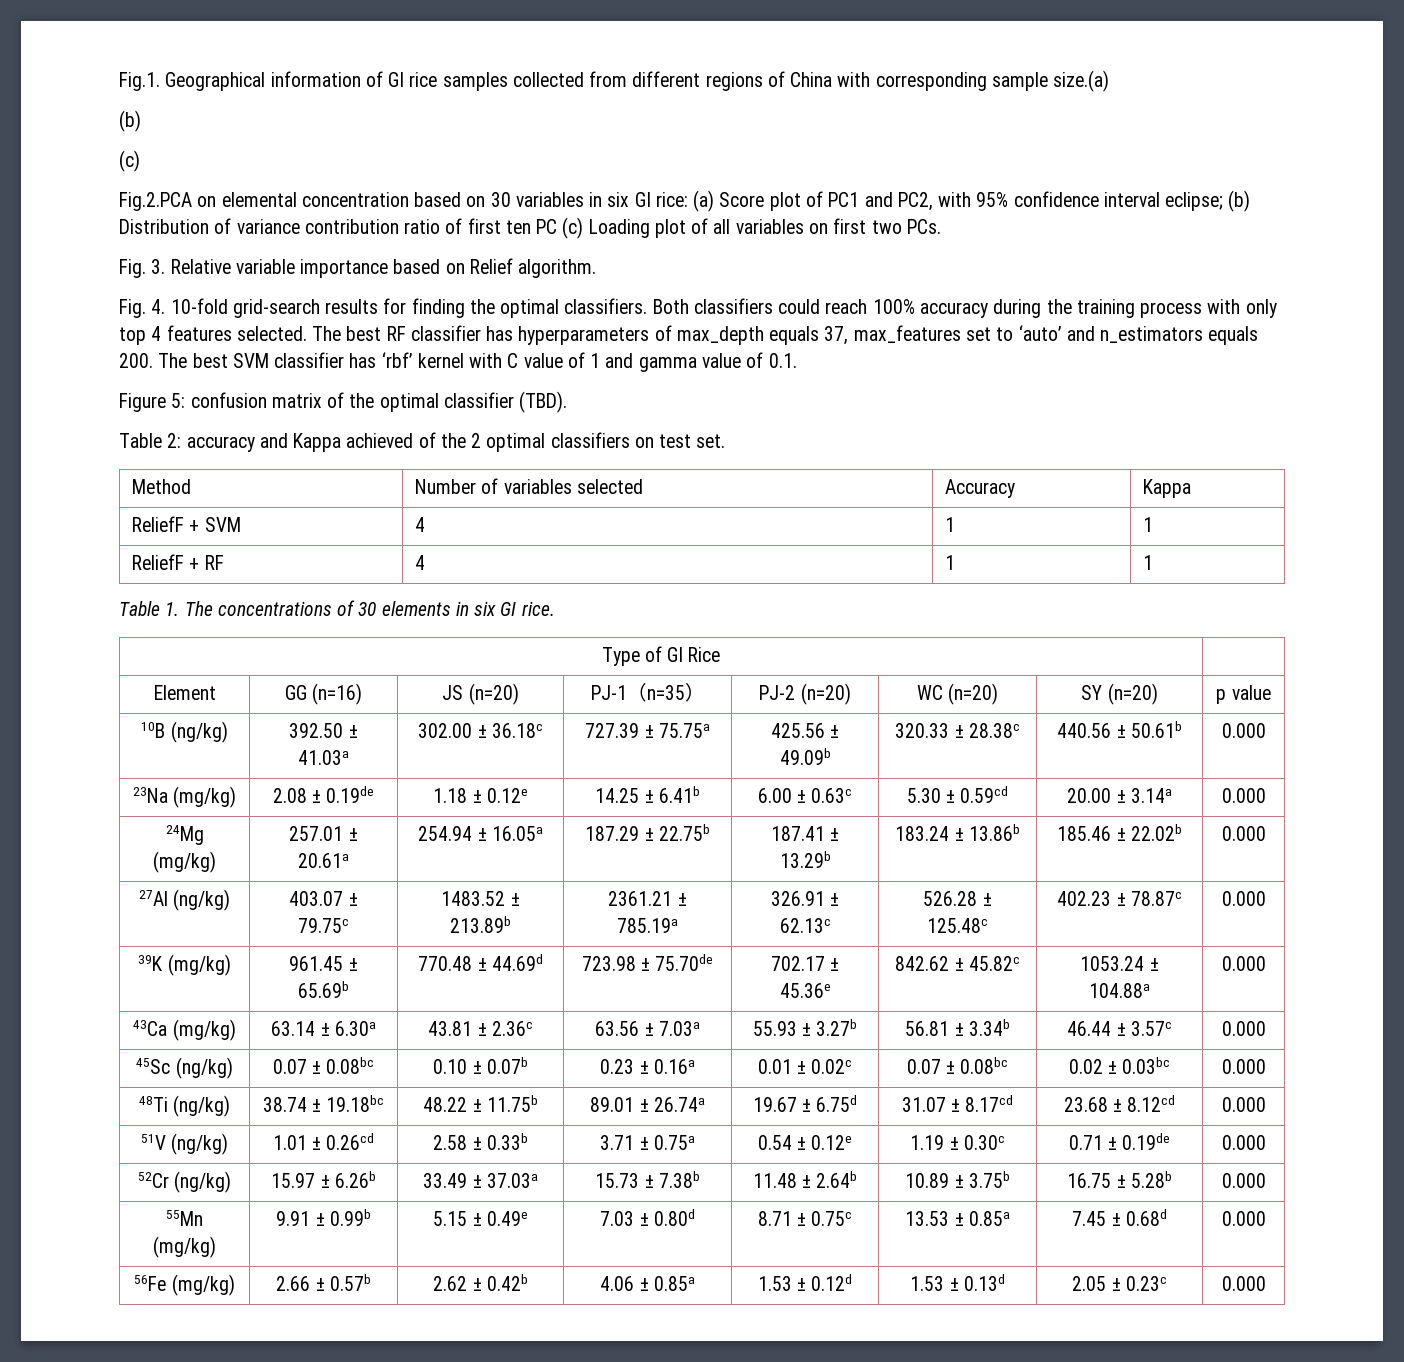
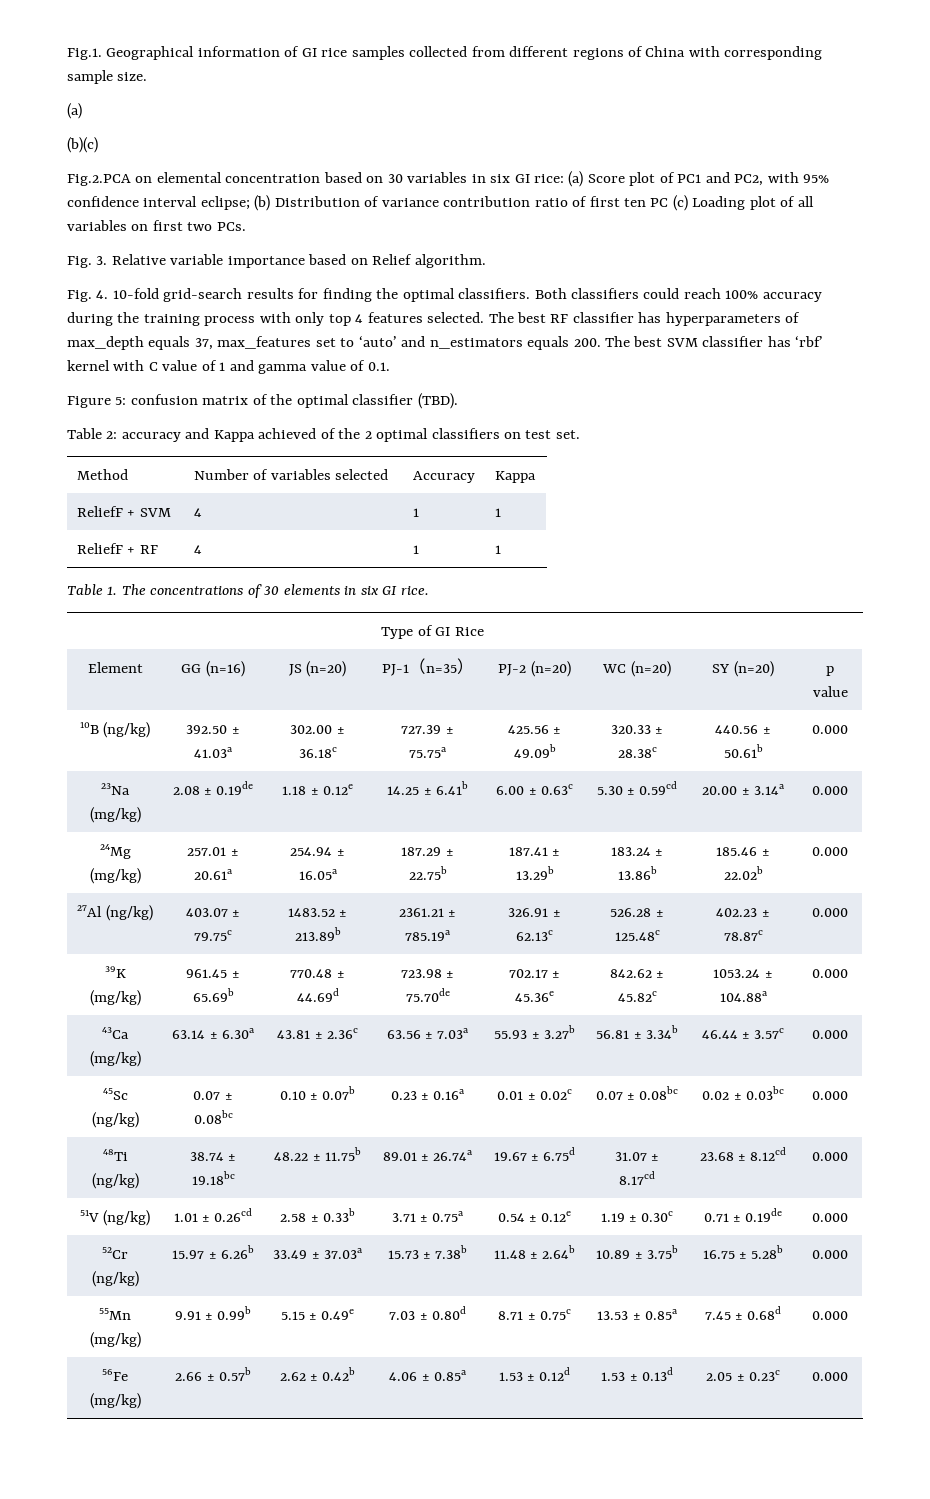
[1053,70,1110,92] [119,110,141,132] [119,150,140,172] size.(a) // (b) // (c) -> [117,72,148,81] [67,103,82,119] [67,137,98,153] size. // (a) // (b)(c)

